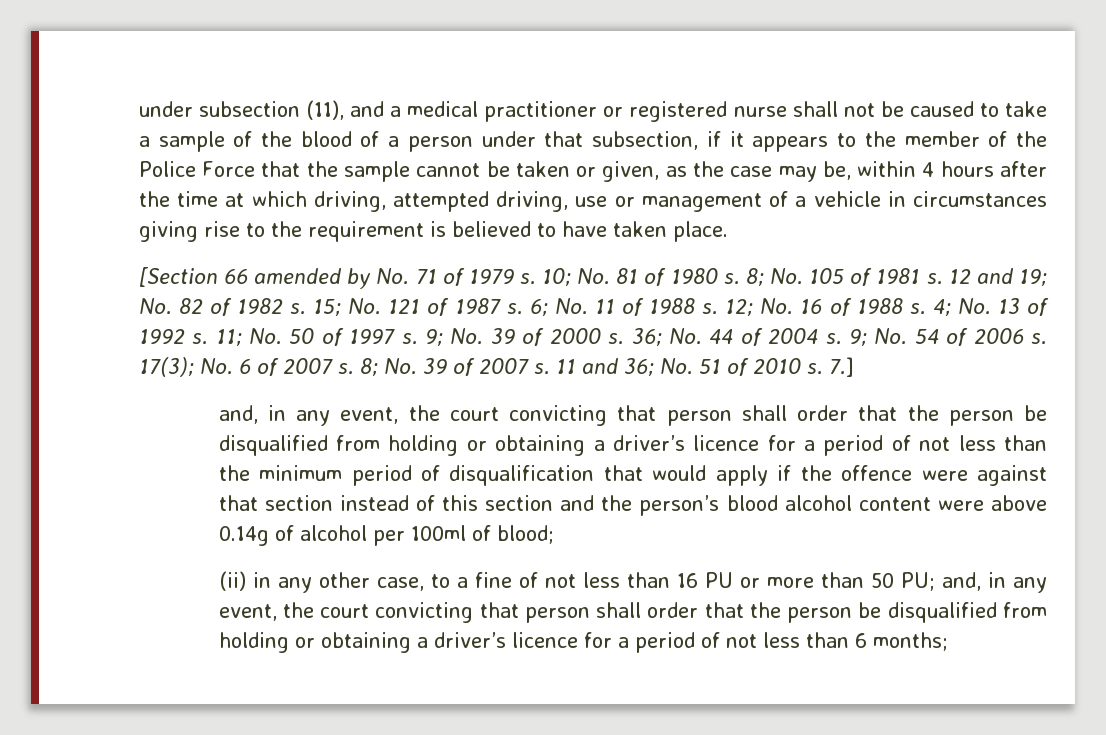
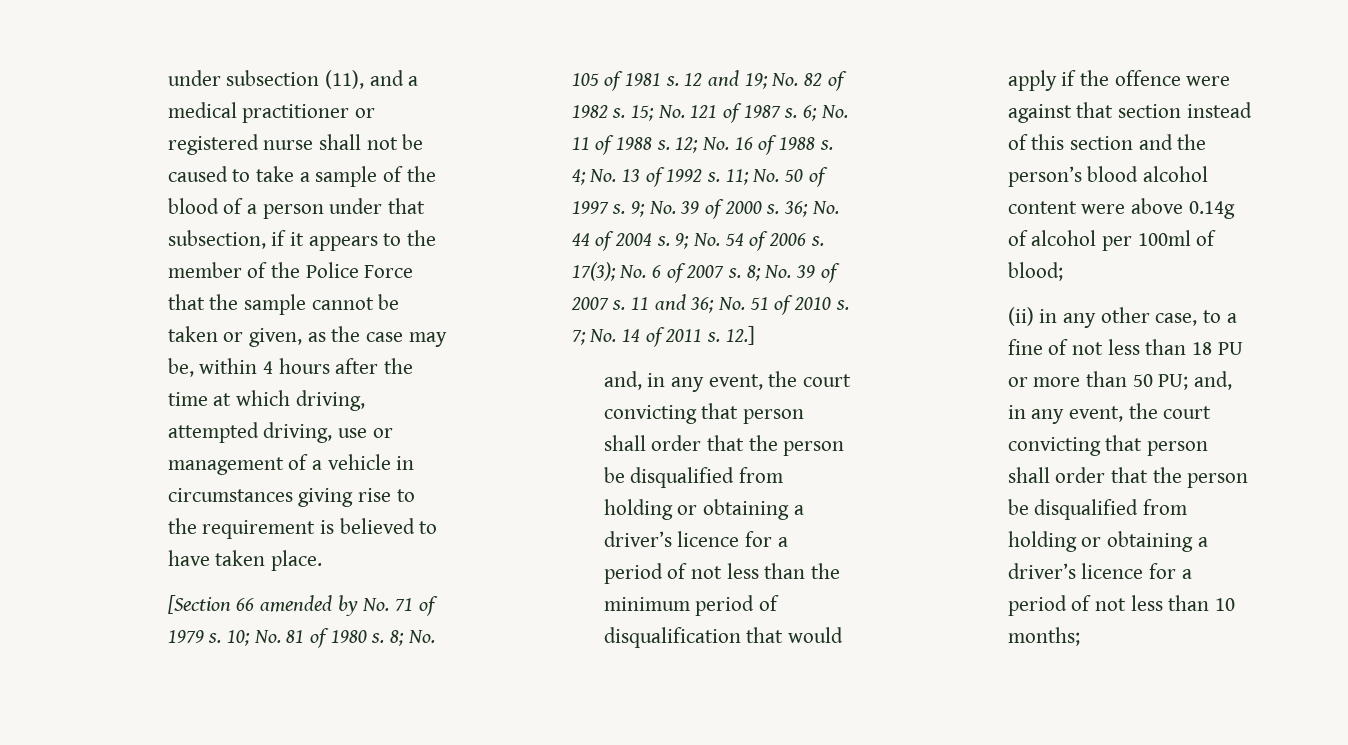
[828,357,854,377] 7.] -> [571,326,755,347] 7; No. 14 of 2011 s. 12.]
[676,573,698,588] 16 -> [1191,342,1212,355] 18
[854,633,867,648] 6 -> [1214,598,1235,611] 10

